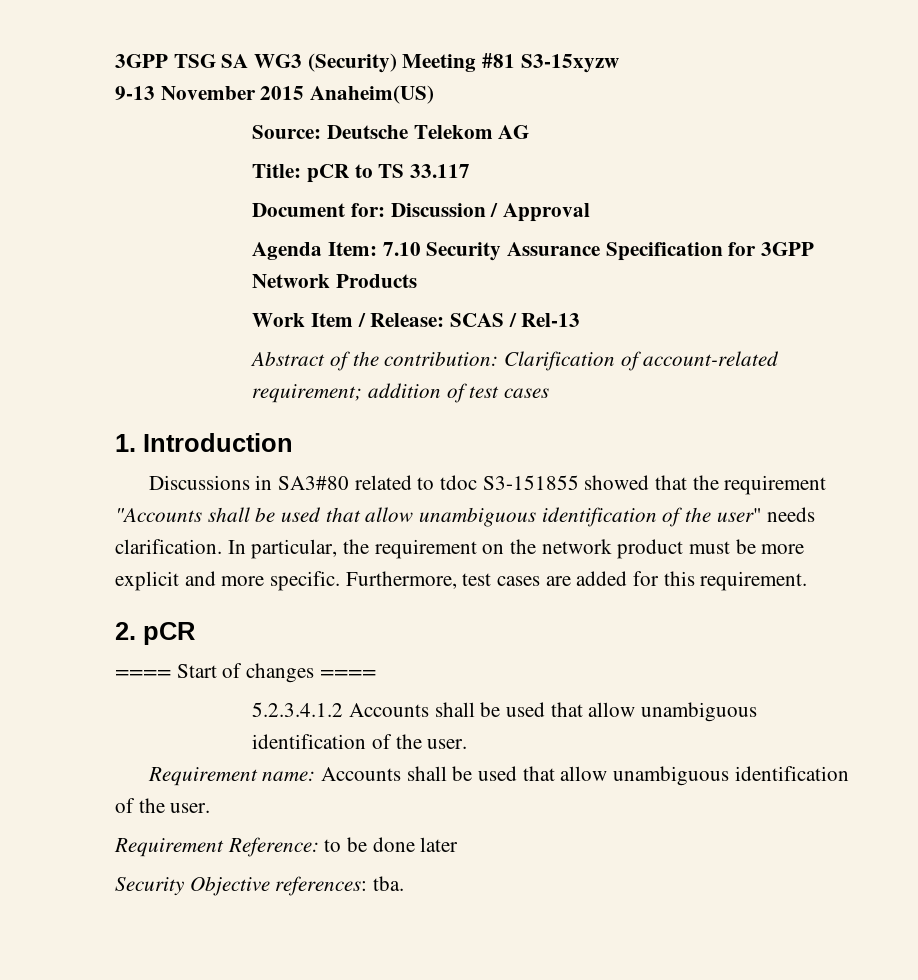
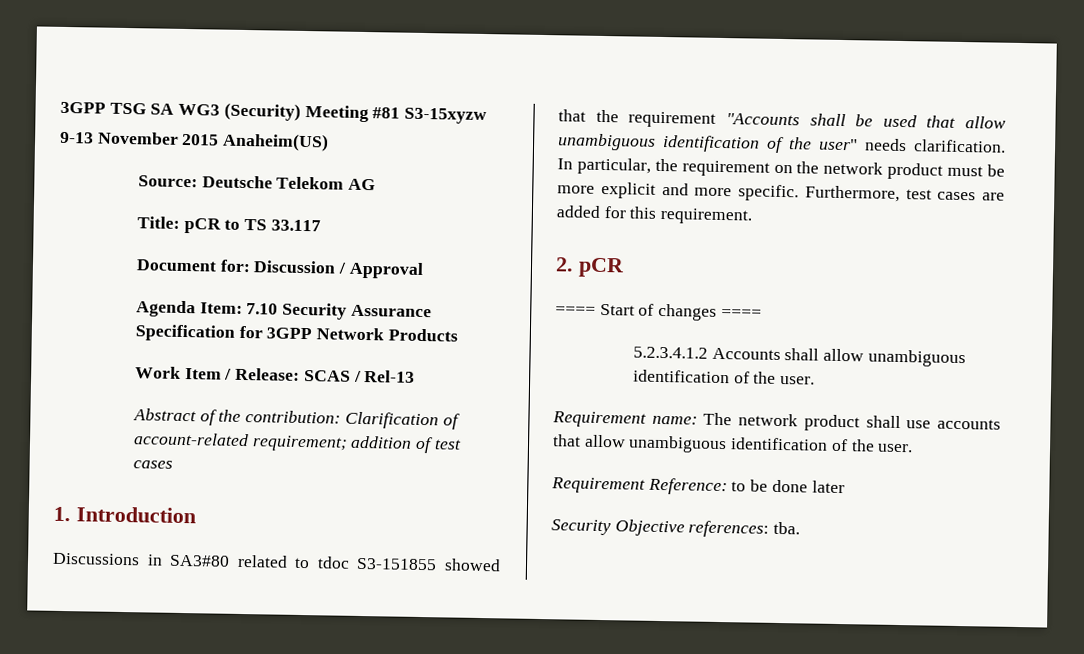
[480,702,583,717] be used that -> (820, 354) none
[321,766,518,781] Accounts shall be used -> [703,412,1001,432] The network product shall use accounts

